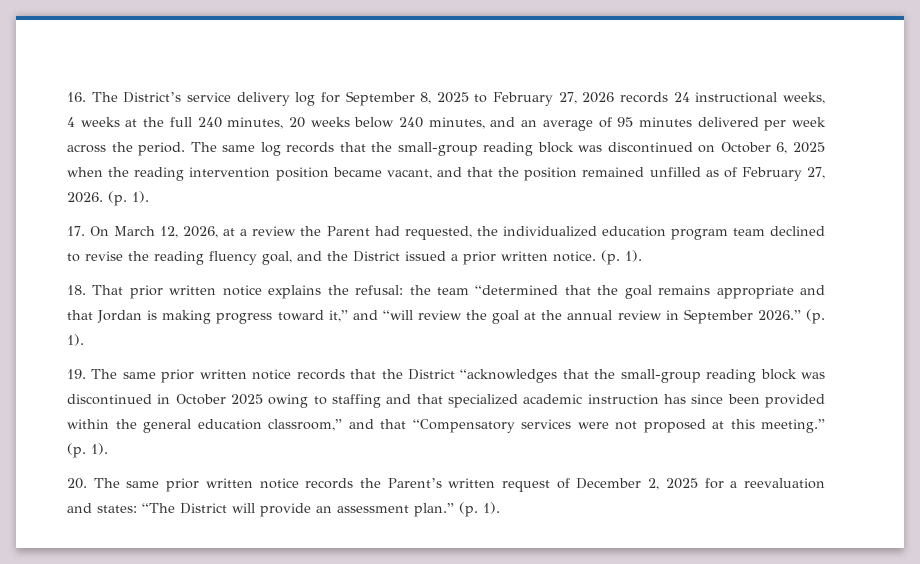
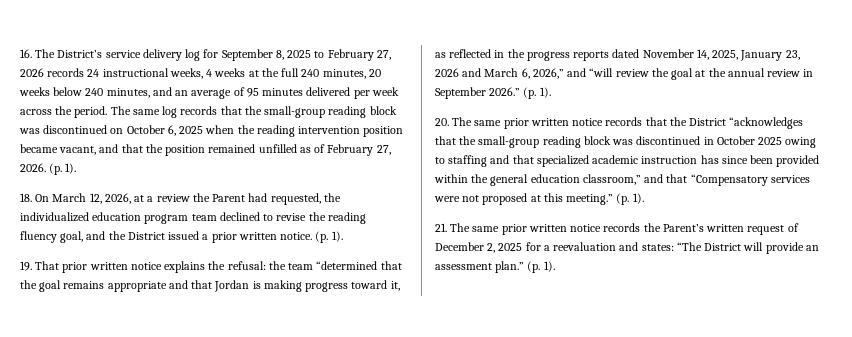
[67,226,85,236] 17. -> [20,193,32,202] 18.
[67,285,86,295] 18. -> [20,261,32,271] 19.
[328,310,348,322] it,” -> [390,281,400,291] [435,49,800,61] [435,68,564,79] it, as reflected in the progress reports dated November 14, 2025, January 23, 2026 and March 6, 2026,”
[67,369,86,379] 19. -> [435,118,449,126] 20.
[67,478,87,489] 20. -> [435,223,447,232] 21.

